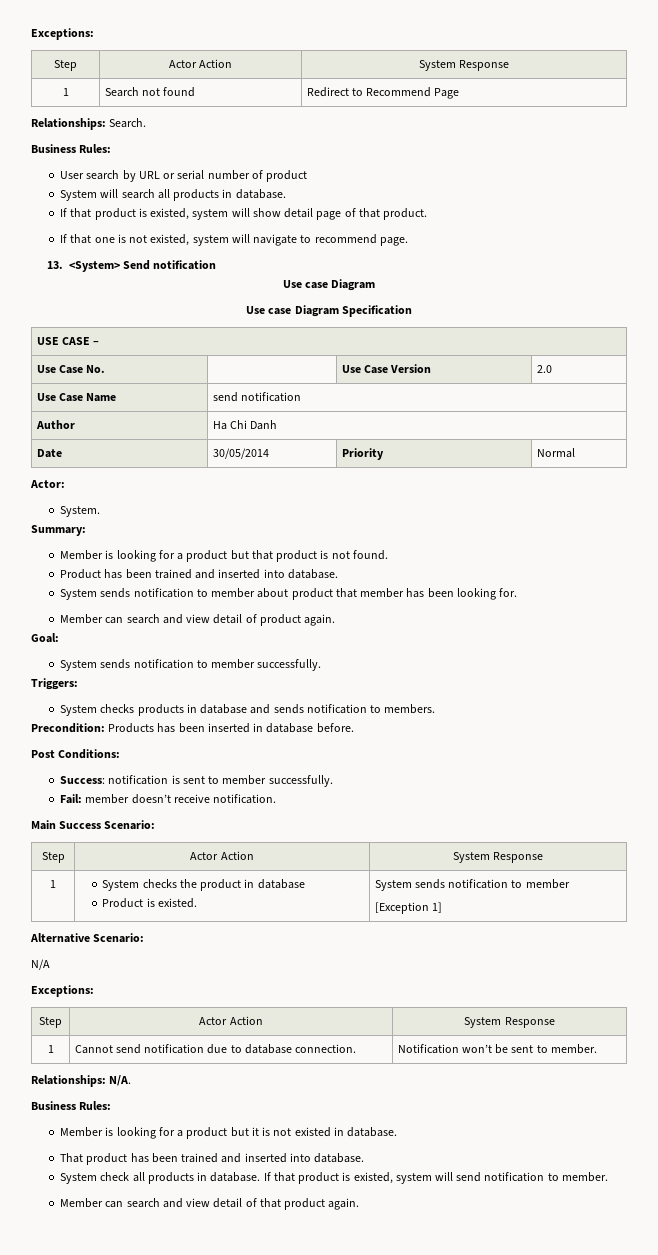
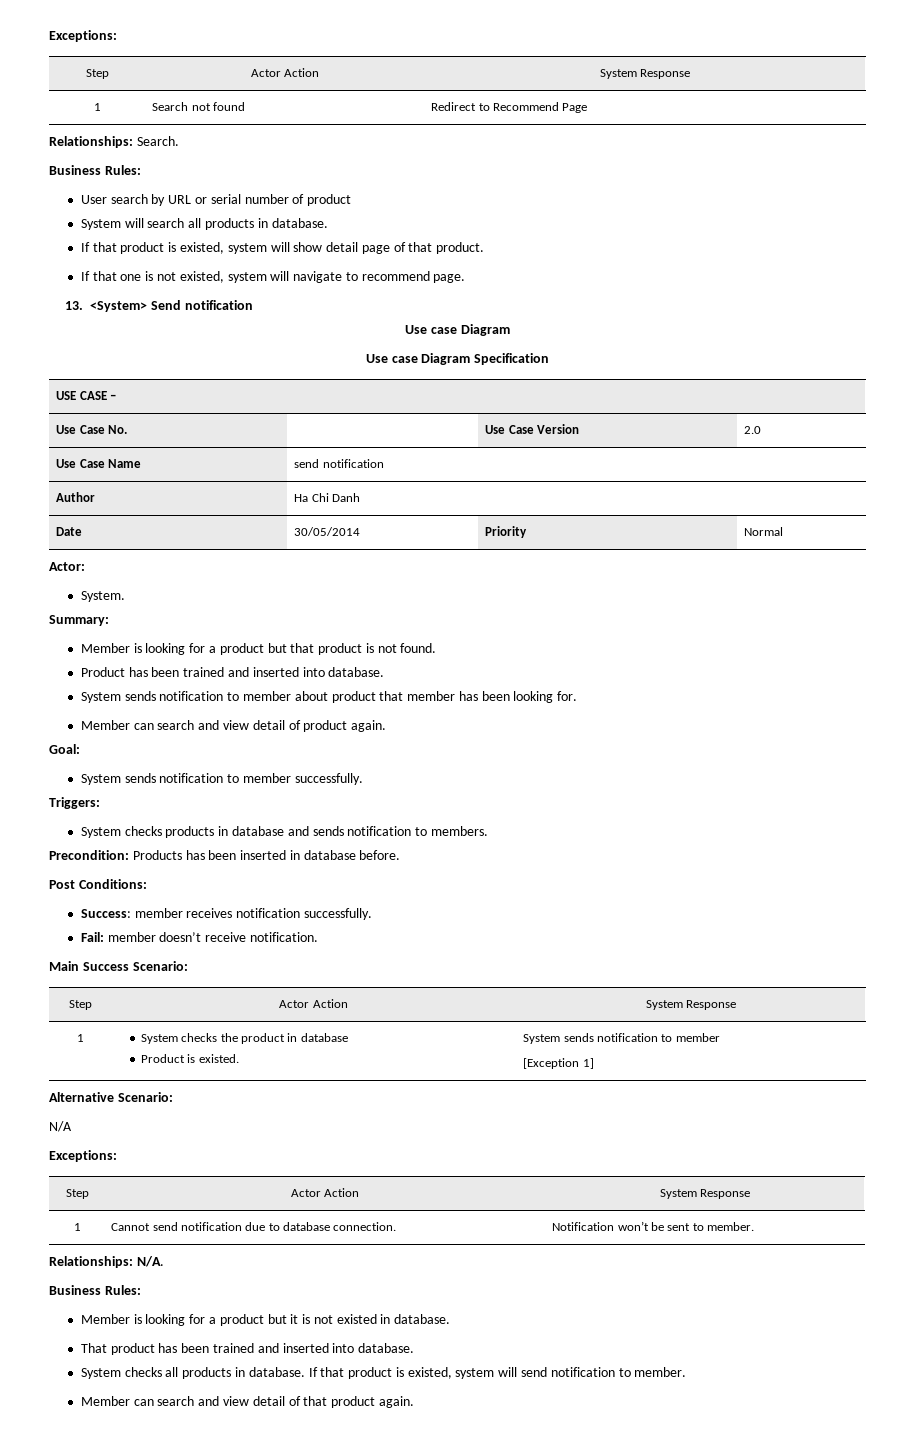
[108,775,267,785] notification is sent to member -> [134,908,301,918] member receives notification
[100,1172,130,1181] check -> [124,1367,162,1377] checks

